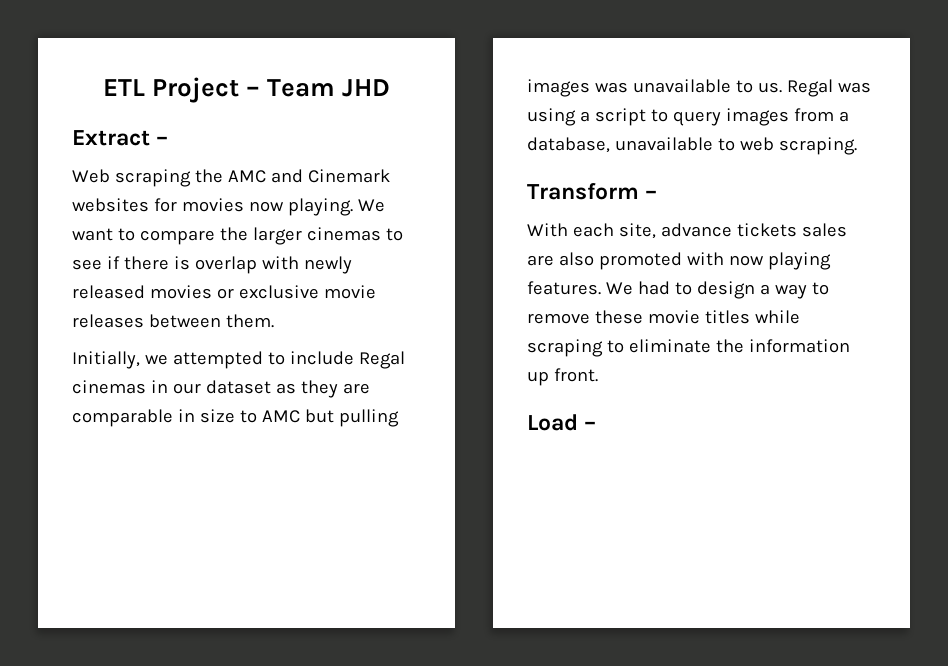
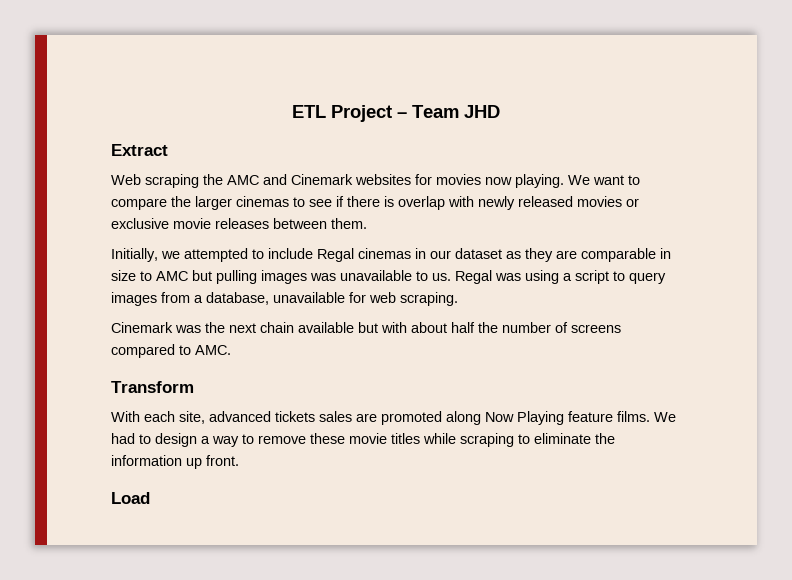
[156,136,169,145] – -> (168, 150) none
[717,138,735,151] to -> [349,292,366,303] for
(857, 146) none -> [111,322,621,333] [111,344,231,358] // Cinemark was the next chain available but with about half the number of screens compared to AMC.
[645,190,658,199] – -> (194, 387) none
[660,223,732,237] advance -> [209,411,271,422] advanced
[558,252,831,270] [527,281,601,295] also promoted with now playing features. -> [381,411,650,425] promoted along Now Playing feature films.
[584,421,597,430] – -> (150, 498) none

